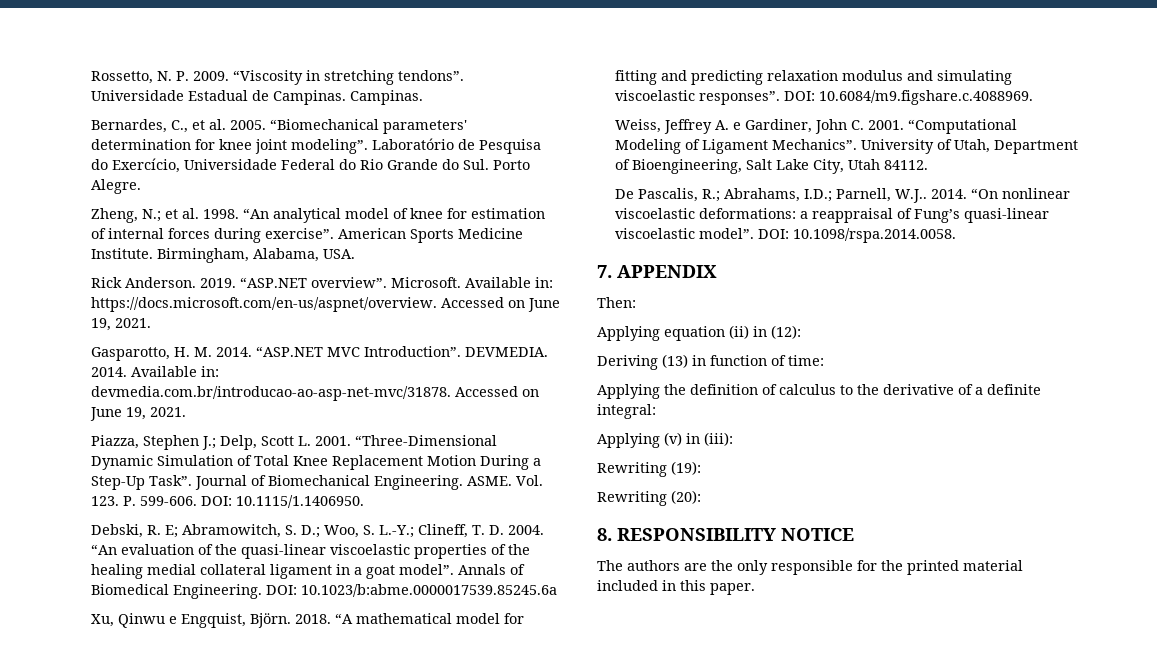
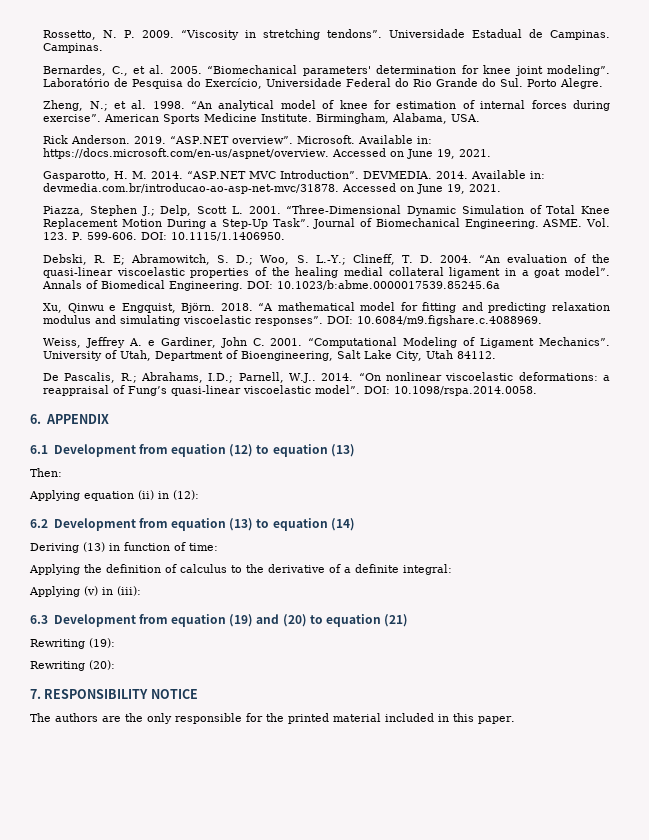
[597,265,612,278] 7. -> [30,414,41,424] 6.
(717, 271) none -> [30,444,355,457] // 6.1 Development from equation (12) to equation (13)
(801, 332) none -> [30,518,355,531] // 6.2 Development from equation (13) to equation (14)
(733, 439) none -> [30,614,409,627] // 6.3 Development from equation (19) and (20) to equation (21)
[597,528,612,541] 8. -> [30,689,41,699] 7.

